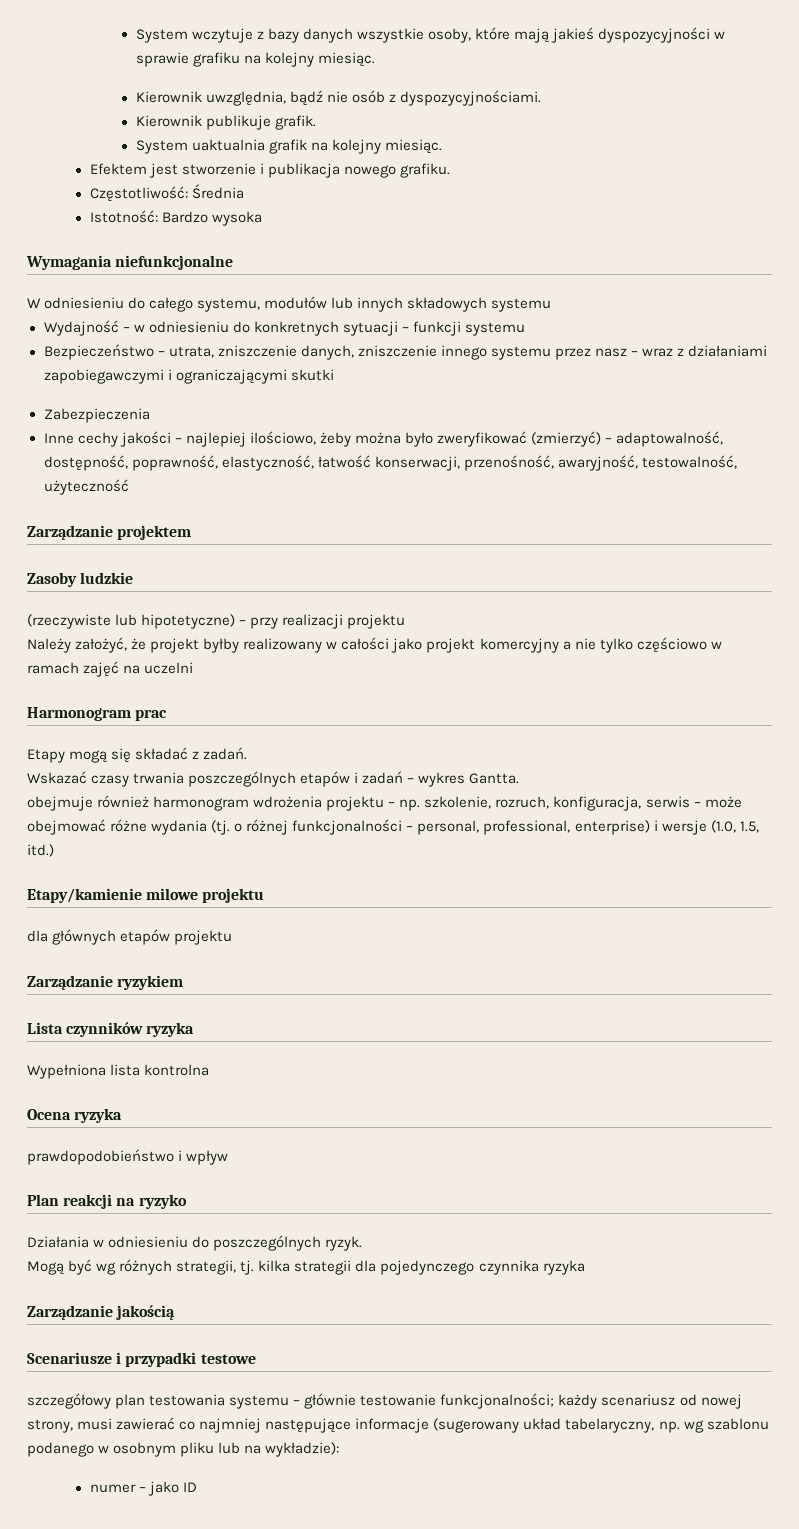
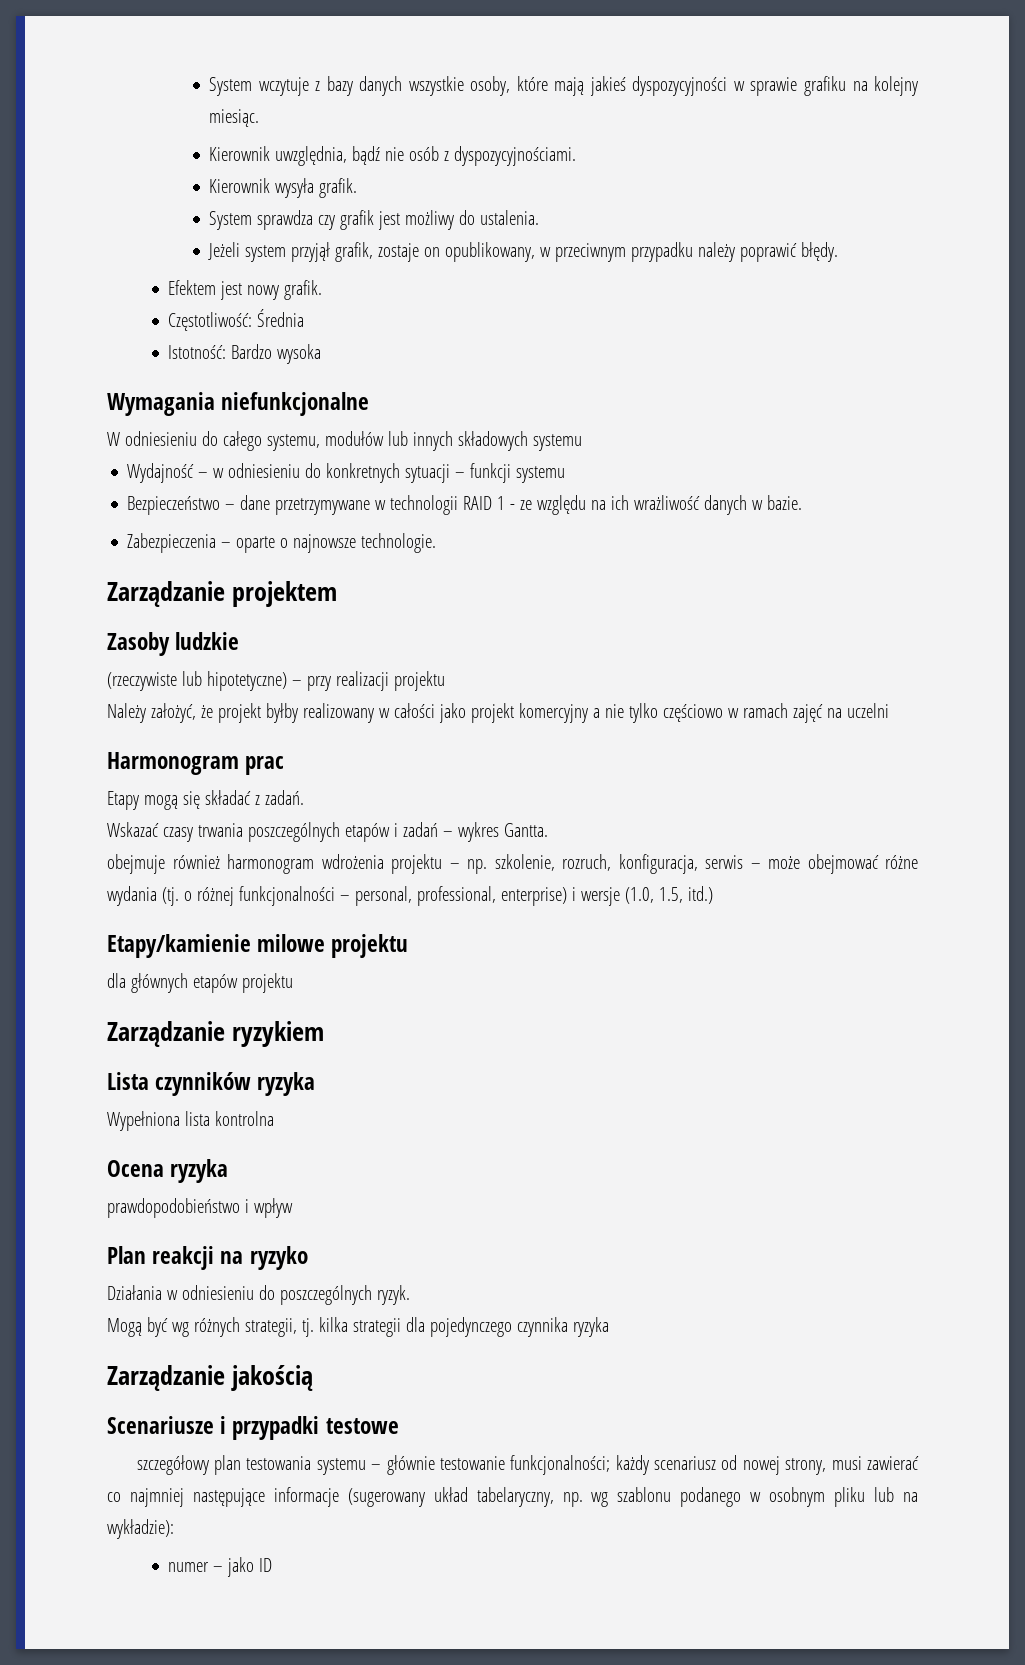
[205,115,271,130] publikuje -> [275,178,315,198] wysyła
[191,139,443,154] [89,163,450,178] uaktualnia grafik na kolejny miesiąc. // Efektem jest stworzenie i publikacja nowego grafiku. -> [257,210,540,230] [208,242,839,262] [168,280,323,300] sprawdza czy grafik jest możliwy do ustalenia. // Jeżeli system przyjął grafik, zostaje on opublikowany, w przeciwnym przypadku należy poprawić błędy. // Efektem jest nowy grafik.
[168,345,768,360] [43,369,334,384] [43,408,150,423] [43,431,724,447] [43,455,737,471] [43,479,129,495] utrata, zniszczenie danych, zniszczenie innego systemu przez nasz – wraz z działaniami zapobiegawczymi i ograniczającymi skutki // Zabezpieczenia // Inne cechy jakości – najlepiej ilościowo, żeby można było zweryfikować (zmierzyć) – adaptowalność, dostępność, poprawność, elastyczność, łatwość konserwacji, przenośność, awaryjność, testowalność, użyteczność -> [240,495,803,515] [127,533,437,553] dane przetrzymywane w technologii RAID 1 - ze względu na ich wrażliwość danych w bazie. // Zabezpieczenia – oparte o najnowsze technologie.

